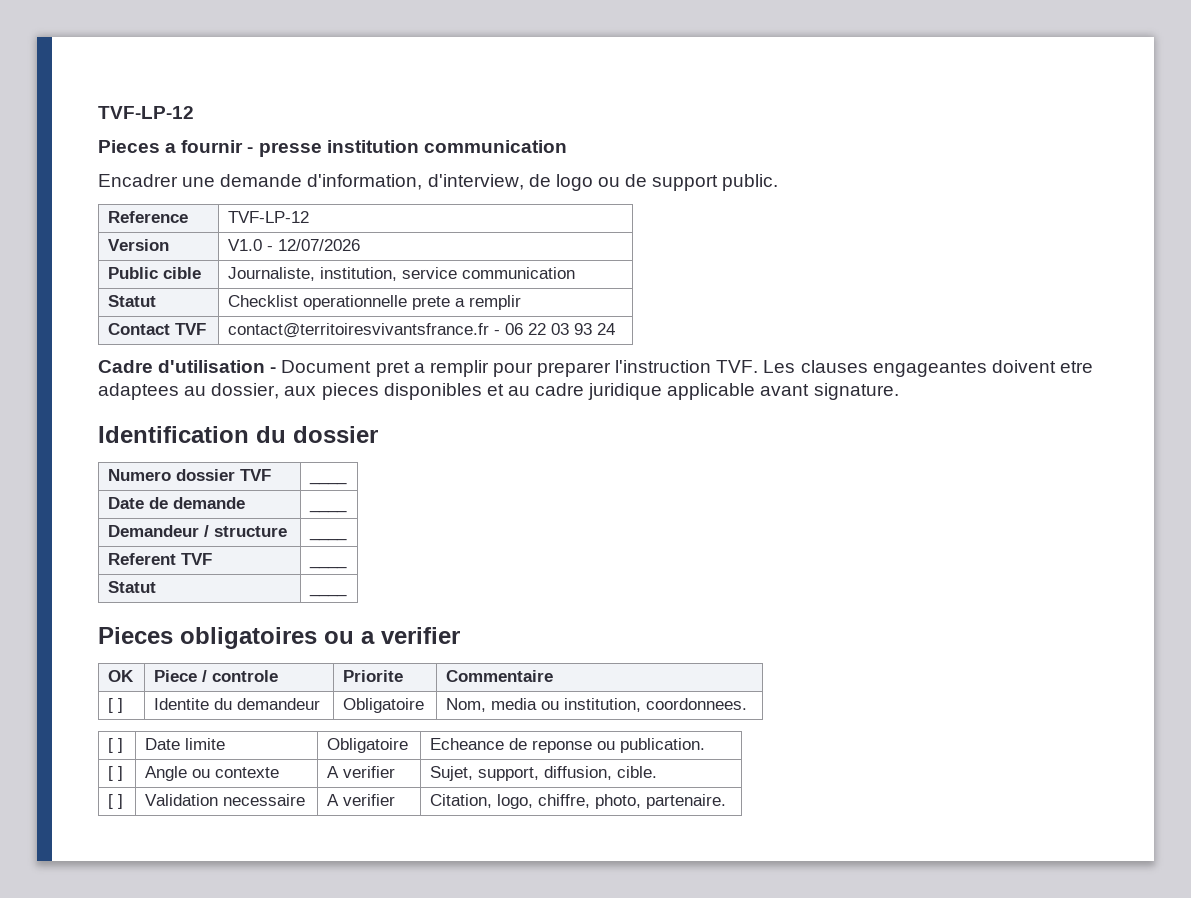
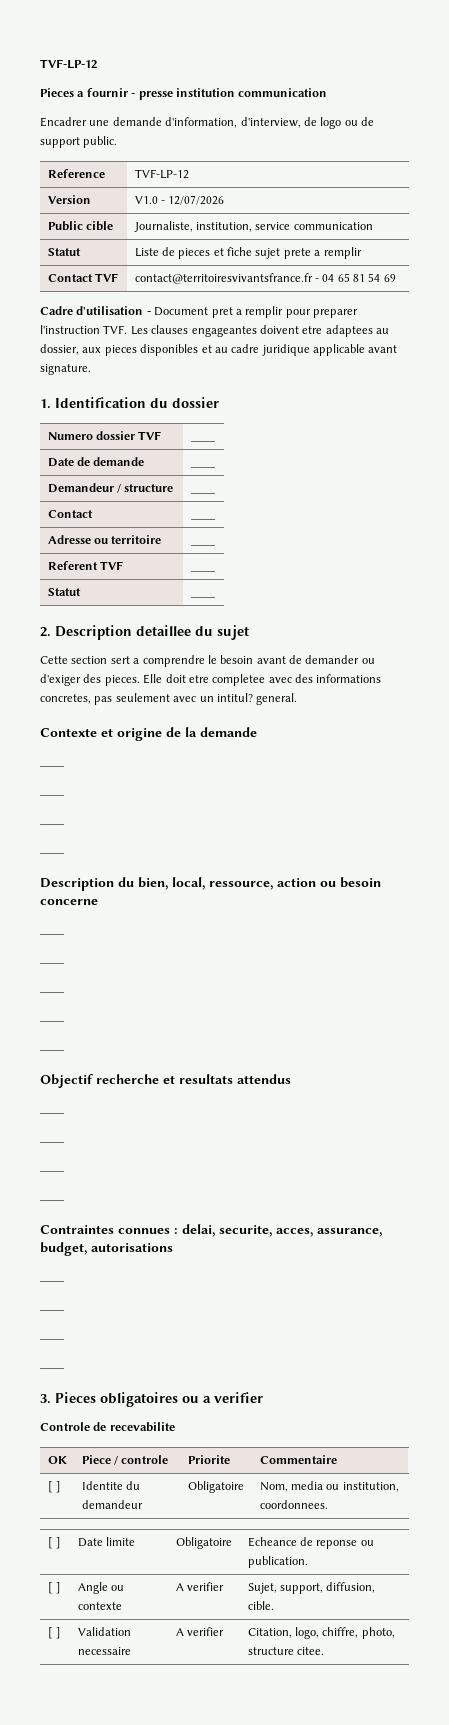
[228,295,408,310] Checklist operationnelle -> [134,247,281,259] Liste de pieces et fiche sujet
[505,323,616,335] 06 22 03 93 24 -> [322,273,396,282] 04 65 81 54 69
(899, 391) none -> [40,399,51,409] 1.
(348, 539) none -> [47,510,93,518] [190,518,216,520] [47,535,162,544] [190,544,216,546] // Contact | ____ // Adresse ou territoire | ____
(348, 595) none -> [40,625,249,640] [40,655,375,667] [40,674,382,686] [40,693,298,705] [40,727,257,741] [40,765,65,767] [40,794,65,796] [40,823,65,825] [40,852,65,854] [40,877,381,891] [40,899,98,905] [40,933,65,935] [40,962,65,964] [40,991,65,993] [40,1020,65,1022] [40,1049,65,1051] [40,1074,291,1088] [40,1112,65,1114] [40,1141,65,1143] [40,1170,65,1172] [40,1199,65,1201] [40,1224,382,1237] [40,1242,173,1256] [40,1280,65,1282] [40,1309,65,1311] [40,1338,65,1340] [40,1367,65,1369] [40,1394,51,1404] 2. Description detaillee du sujet // Cette section sert a comprendre le besoin avant de demander ou d'exiger des pieces. Elle doit etre completee avec des informations concretes, pas seulement avec un intitul? general. // Contexte et origine de la demande // ____ // ____ // ____ // ____ // Description du bien, local, ressource, action ou besoin concerne // ____ // ____ // ____ // ____ // ____ // Objectif recherche et resultats attendus // ____ // ____ // ____ // ____ // Contraintes connues : delai, securite, acces, assurance, budget, autorisations // ____ // ____ // ____ // ____ // 3.
(460, 635) none -> [40,1422,175,1432] // Controle de recevabilite
[646,794,727,809] partenaire. -> [247,1647,324,1655] structure citee.

